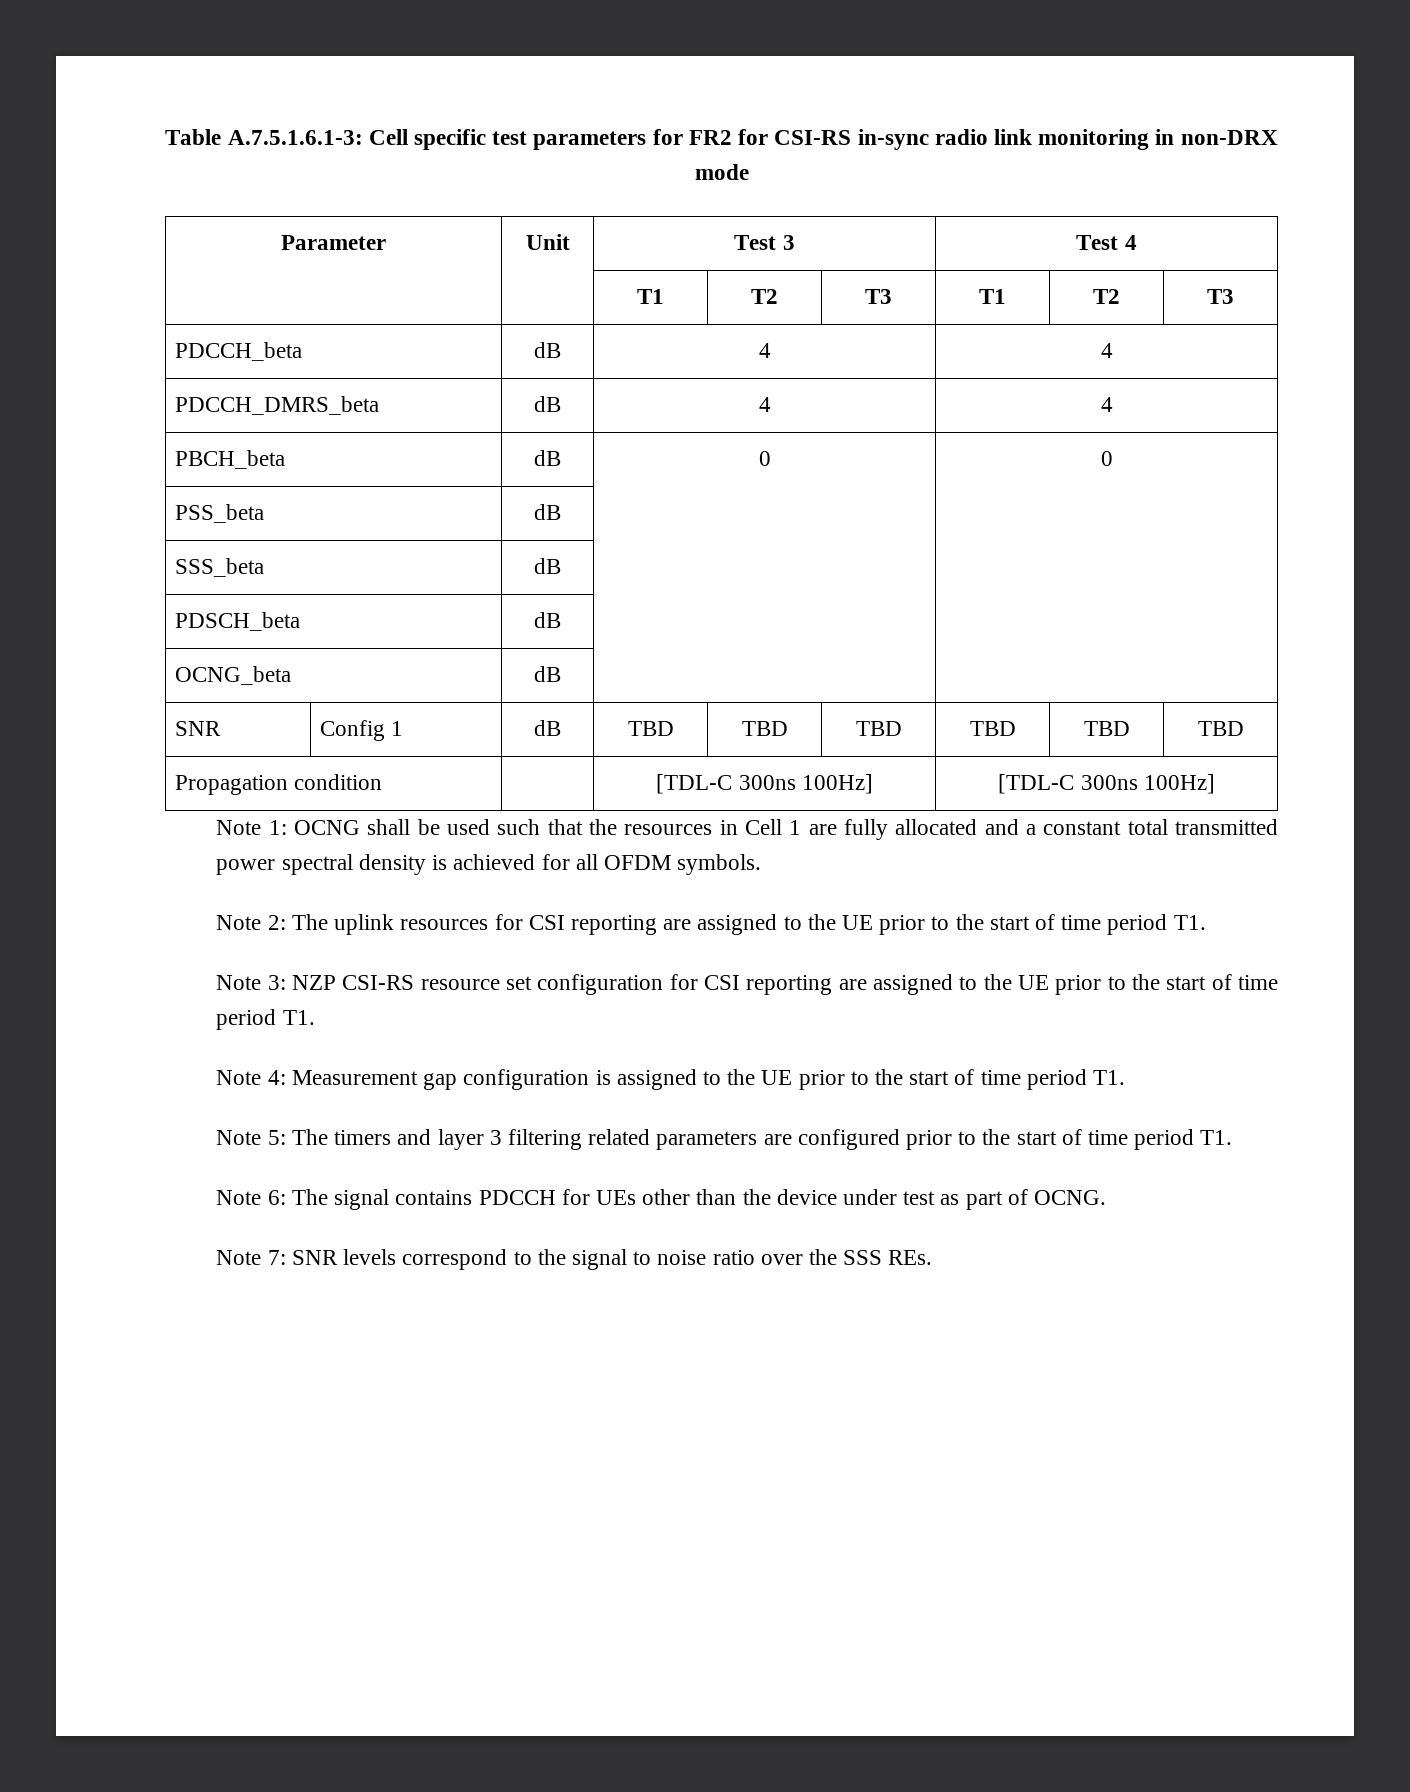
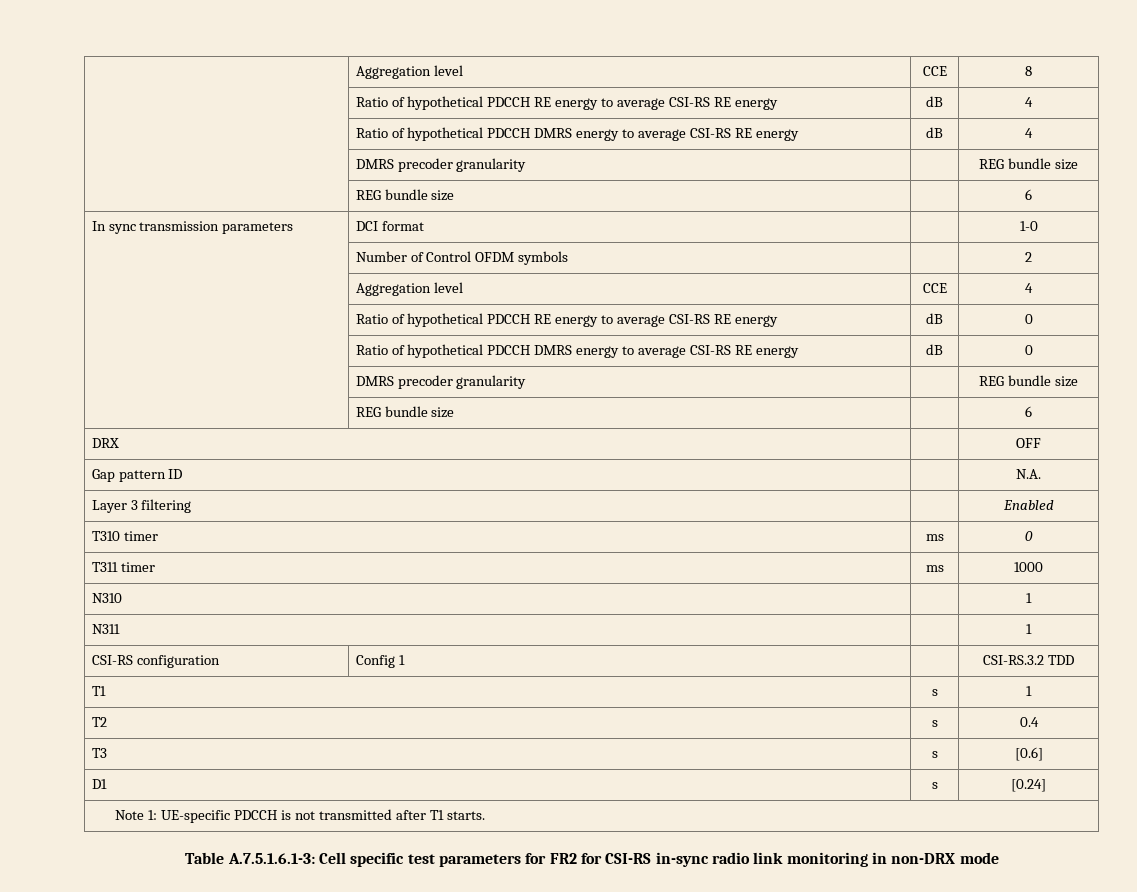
(165, 137) none -> [355,65,463,79] [922,66,947,76] [1025,66,1032,76] [355,96,778,110] [926,96,943,107] [1025,97,1033,107] [355,127,799,141] [926,127,943,138] [1025,128,1033,138] [355,158,527,172] [979,158,1078,170] [355,189,455,201] [1025,189,1032,200] [91,221,294,234] [355,221,424,231] [1019,221,1038,231] [355,251,569,265] [1025,252,1032,262] [355,282,463,296] [922,283,947,293] [1025,283,1033,293] [355,313,778,327] [926,313,943,324] [1024,314,1033,324] [355,344,799,358] [926,344,943,355] [1024,345,1033,355] [355,375,527,389] [979,375,1078,387] [355,406,455,418] [1025,406,1032,417] [91,438,119,448] [1016,438,1041,448] [91,469,183,482] [1016,469,1041,479] [91,499,192,513] [1002,500,1054,510] [91,531,158,541] [925,534,944,541] [1025,531,1033,541] [91,562,155,572] [925,565,944,572] [1014,562,1043,572] [91,593,122,603] [1026,593,1032,603] [91,624,120,634] [1026,624,1032,634] [91,655,220,668] [355,655,405,668] [983,655,1074,665] [91,686,106,696] [931,689,938,696] [1026,686,1032,696] [91,717,107,727] [931,720,938,727] [1019,717,1039,727] [91,748,107,758] [931,751,938,758] [1014,747,1043,761] [91,779,107,789] [931,782,938,789] [1011,779,1046,792] [115,809,485,823] | Aggregation level | CCE | 8 // | Ratio of hypothetical PDCCH RE energy to average CSI-RS RE energy | dB | 4 // | Ratio of hypothetical PDCCH DMRS energy to average CSI-RS RE energy | dB | 4 // | DMRS precoder granularity | | REG bundle size // | REG bundle size | | 6 // In sync transmission parameters | DCI format | | 1-0 // | Number of Control OFDM symbols | | 2 // | Aggregation level | CCE | 4 // | Ratio of hypothetical PDCCH RE energy to average CSI-RS RE energy | dB | 0 // | Ratio of hypothetical PDCCH DMRS energy to average CSI-RS RE energy | dB | 0 // | DMRS precoder granularity | | REG bundle size // | REG bundle size | | 6 // DRX | | OFF // Gap pattern ID | | N.A. // Layer 3 filtering | | Enabled // T310 timer | ms | 0 // T311 timer | ms | 1000 // N310 | | 1 // N311 | | 1 // CSI-RS configuration | Config 1 | | CSI-RS.3.2 TDD // T1 | s | 1 // T2 | s | 0.4 // T3 | s | [0.6] // D1 | s | [0.24] // Note 1: UE-specific PDCCH is not transmitted after T1 starts. //
[281,235,386,250] [525,234,570,250] [734,235,795,250] [1076,235,1137,250] [637,289,664,304] [751,289,778,304] [865,289,892,304] [979,289,1006,304] [1093,289,1120,304] [1207,289,1234,304] [174,342,302,361] [534,342,561,358] [758,343,771,358] [1100,343,1113,358] [174,396,379,415] [534,396,561,412] [758,397,771,412] [1100,397,1113,412] [174,450,285,469] [534,450,561,466] [758,451,771,466] [1100,451,1113,466] [174,504,264,523] [534,504,561,520] [174,558,264,577] [534,558,561,574] [174,612,300,631] [534,612,561,628] [174,666,291,685] [534,666,561,682] [174,721,221,736] [319,720,404,741] [534,720,561,736] [627,721,674,736] [741,721,788,736] [855,721,902,736] [969,721,1016,736] [1083,721,1130,736] [1197,721,1244,736] [174,774,383,795] [656,774,873,794] [998,774,1215,794] [216,819,1278,840] [216,854,762,875] [216,914,1206,935] [216,974,1278,995] [216,1009,315,1030] [216,1069,1126,1090] [216,1129,1233,1150] [216,1189,1107,1210] [216,1249,933,1270] // Parameter | Unit | Test 3 | Test 4 // | | T1 | T2 | T3 | T1 | T2 | T3 // PDCCH_beta | dB | 4 | 4 // PDCCH_DMRS_beta | dB | 4 | 4 // PBCH_beta | dB | 0 | 0 // PSS_beta | dB | | // SSS_beta | dB | | // PDSCH_beta | dB | | // OCNG_beta | dB | | // SNR | Config 1 | dB | TBD | TBD | TBD | TBD | TBD | TBD // Propagation condition | | [TDL-C 300ns 100Hz] | [TDL-C 300ns 100Hz] // Note 1: OCNG shall be used such that the resources in Cell 1 are fully allocated and a constant total transmitted power spectral density is achieved for all OFDM symbols. // Note 2: The uplink resources for CSI reporting are assigned to the UE prior to the start of time period T1. // Note 3: NZP CSI-RS resource set configuration for CSI reporting are assigned to the UE prior to the start of time period T1. // Note 4: Measurement gap configuration is assigned to the UE prior to the start of time period T1. // Note 5: The timers and layer 3 filtering related parameters are configured prior to the start of time period T1. // Note 6: The signal contains PDCCH for UEs other than the device under test as part of OCNG. // Note 7: SNR levels correspond to the signal to noise ratio over the SSS REs. -> (999, 858) none

